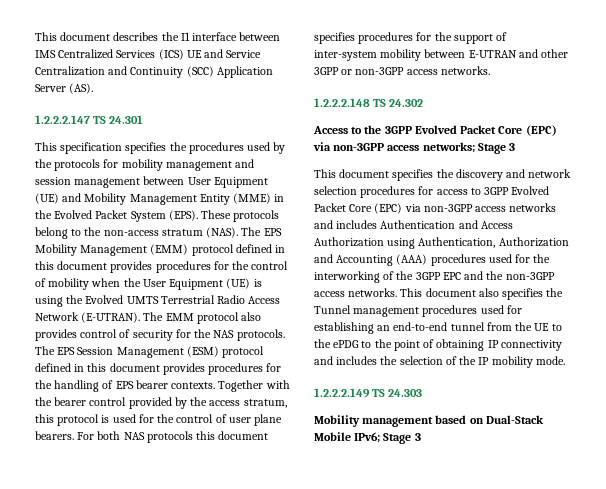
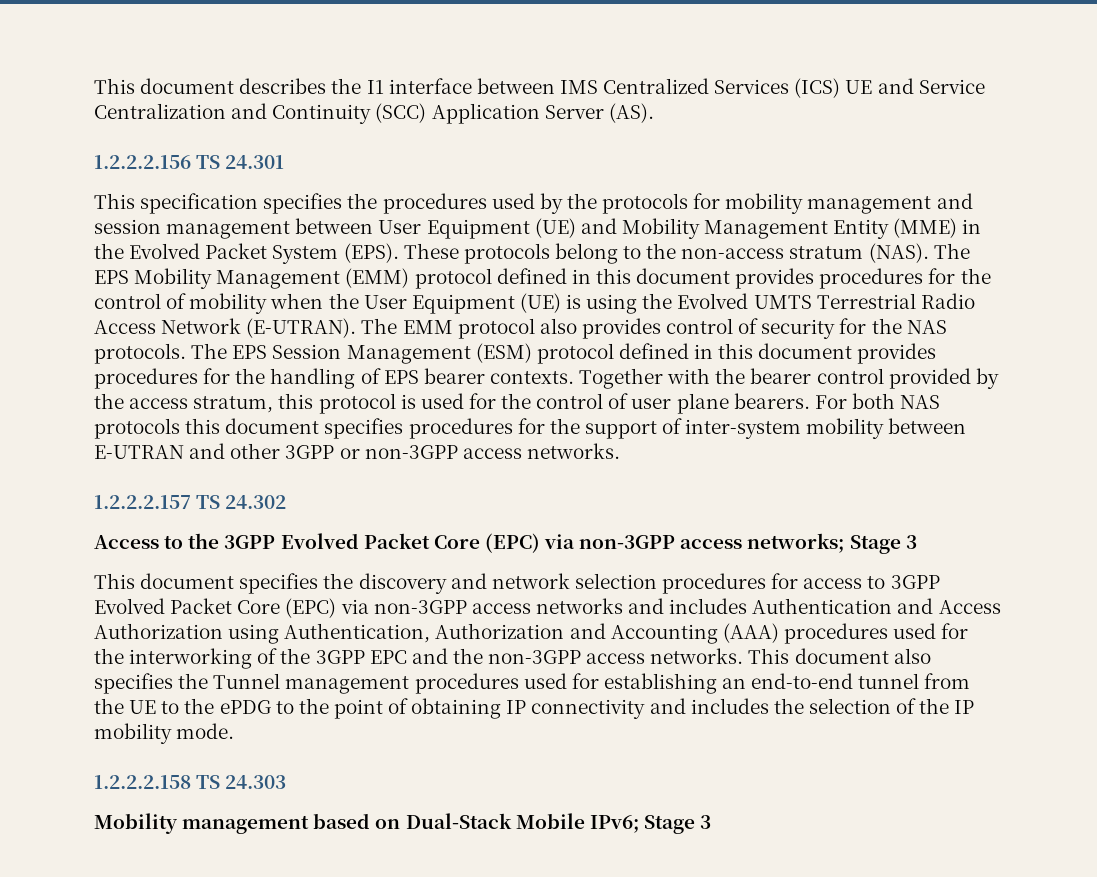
[35,115,90,124] 1.2.2.2.147 -> [94,155,191,169] 1.2.2.2.156
[314,98,370,107] 1.2.2.2.148 -> [94,495,191,509] 1.2.2.2.157
[314,388,370,398] 1.2.2.2.149 -> [94,775,191,789] 1.2.2.2.158

